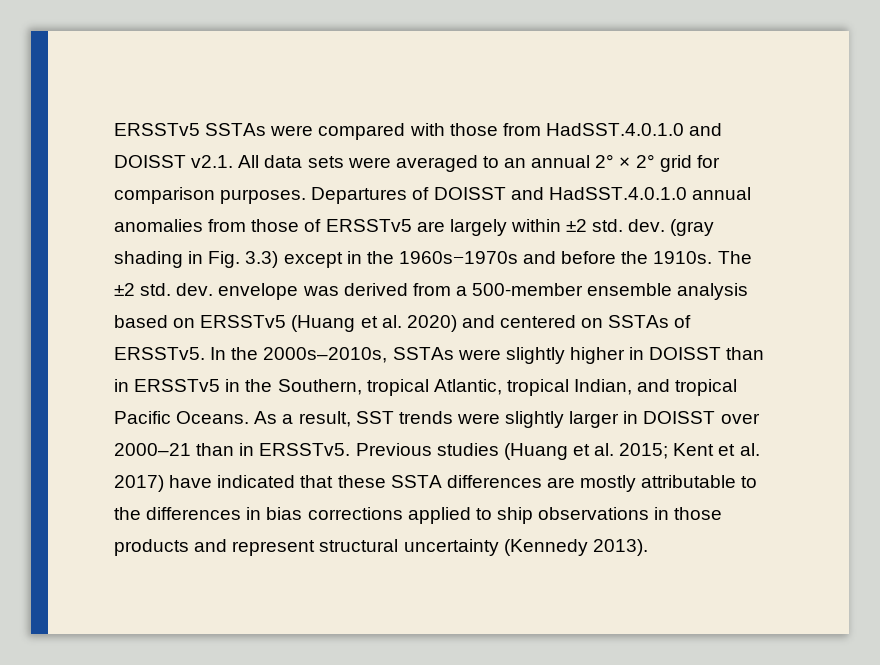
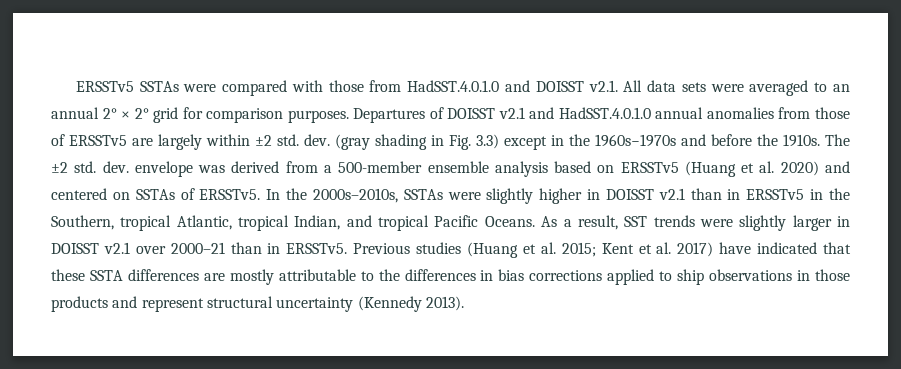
(506, 193) none -> [498,107,525,119] v2.1
(722, 353) none -> [658,188,685,200] v2.1
(716, 417) none -> [103,242,130,254] v2.1

